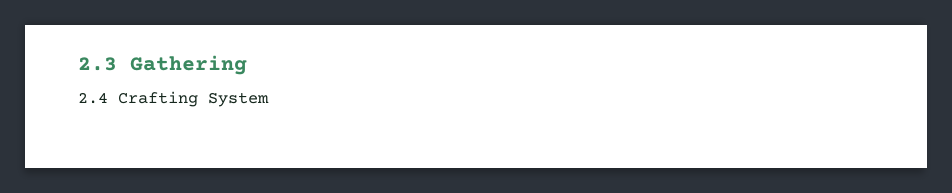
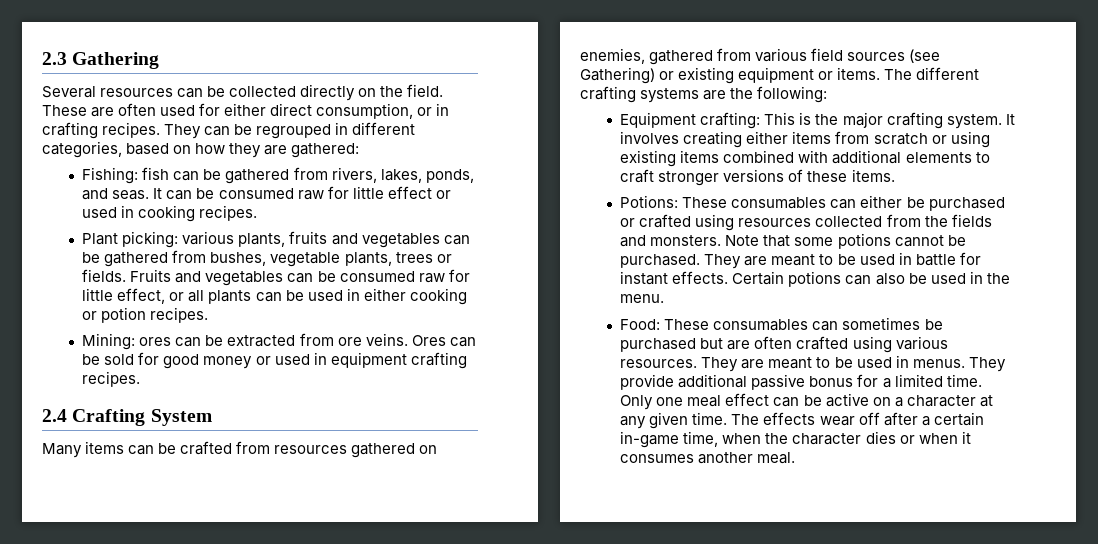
[78,91,269,107] 2.4 Crafting System -> [42,84,444,101] [42,103,450,119] [42,122,416,139] [42,141,360,158] [82,167,474,184] [82,186,451,200] [82,205,258,222] [82,231,470,248] [82,250,452,267] [82,269,470,286] [82,288,467,305] [82,307,209,323] [82,333,476,350] [82,352,467,369] [82,371,141,387] [42,409,212,426] [42,441,438,458] [580,48,941,65] [580,67,980,84] [580,86,828,103] [620,112,1015,129] [620,131,990,148] [620,150,990,167] [620,169,895,186] [620,195,1005,211] [620,214,992,231] [620,233,966,249] [620,252,981,269] [620,271,1010,287] [620,294,665,303] [620,317,943,331] [620,336,948,353] [620,355,1006,372] [620,374,982,390] [620,393,993,410] [620,412,984,429] [620,431,971,448] [620,452,796,464] Several resources can be collected directly on the field. These are often used for either direct consumption, or in crafting recipes. They can be regrouped in different categories, based on how they are gathered: // Fishing: fish can be gathered from rivers, lakes, ponds, and seas. It can be consumed raw for little effect or used in cooking recipes. // Plant picking: various plants, fruits and vegetables can be gathered from bushes, vegetable plants, trees or fields. Fruits and vegetables can be consumed raw for little effect, or all plants can be used in either cooking or potion recipes. // Mining: ores can be extracted from ore veins. Ores can be sold for good money or used in equipment crafting recipes. // 2.4 Crafting System // Many items can be crafted from resources gathered on enemies, gathered from various field sources (see Gathering) or existing equipment or items. The different crafting systems are the following: // Equipment crafting: This is the major crafting system. It involves creating either items from scratch or using existing items combined with additional elements to craft stronger versions of these items. // Potions: These consumables can either be purchased or crafted using resources collected from the fields and monsters. Note that some potions cannot be purchased. They are meant to be used in battle for instant effects. Certain potions can also be used in the menu. // Food: These consumables can sometimes be purchased but are often crafted using various resources. They are meant to be used in menus. They provide additional passive bonus for a limited time. Only one meal effect can be active on a character at any given time. The effects wear off after a certain in-game time, when the character dies or when it consumes another meal.

